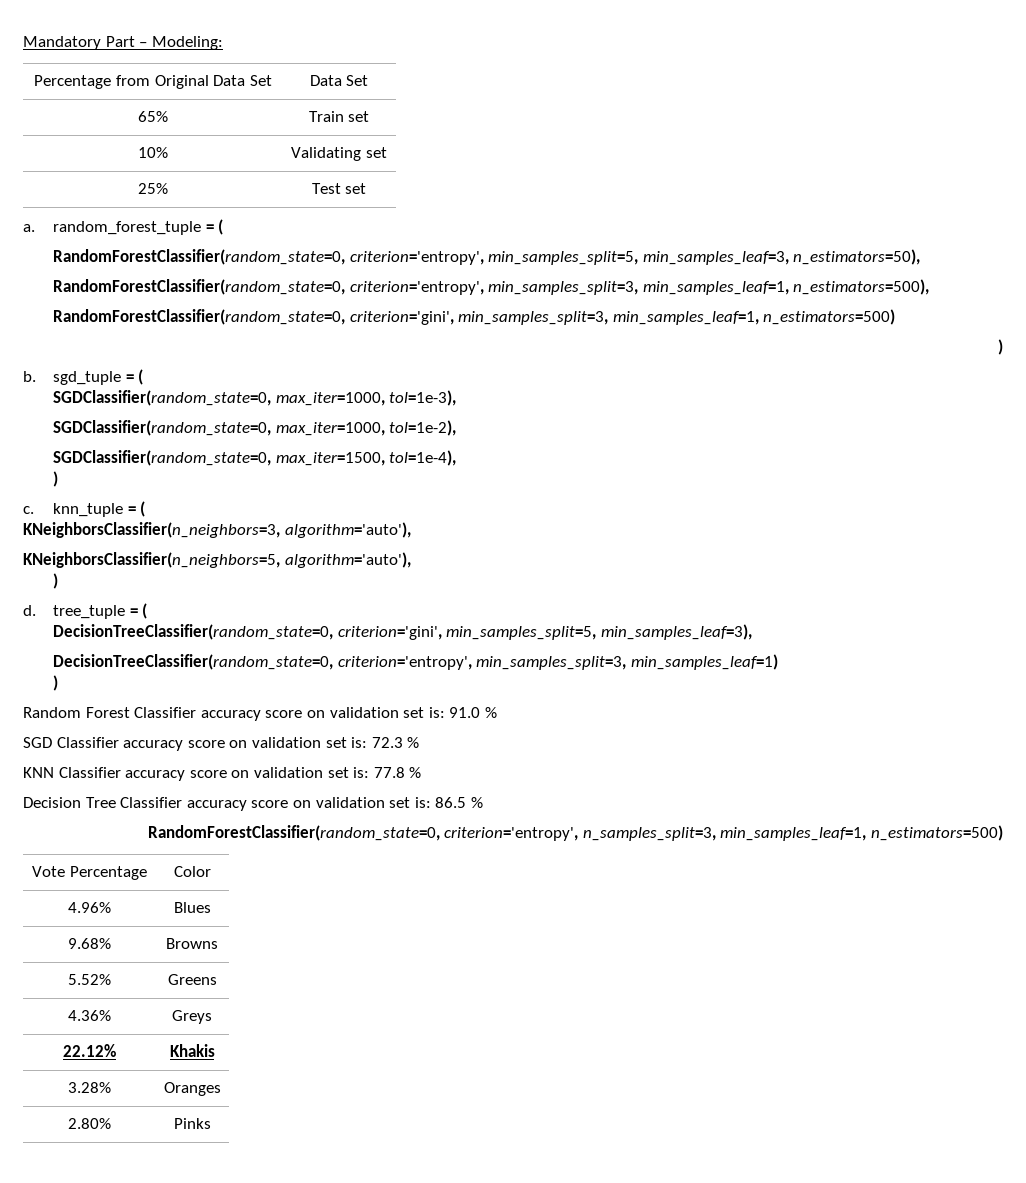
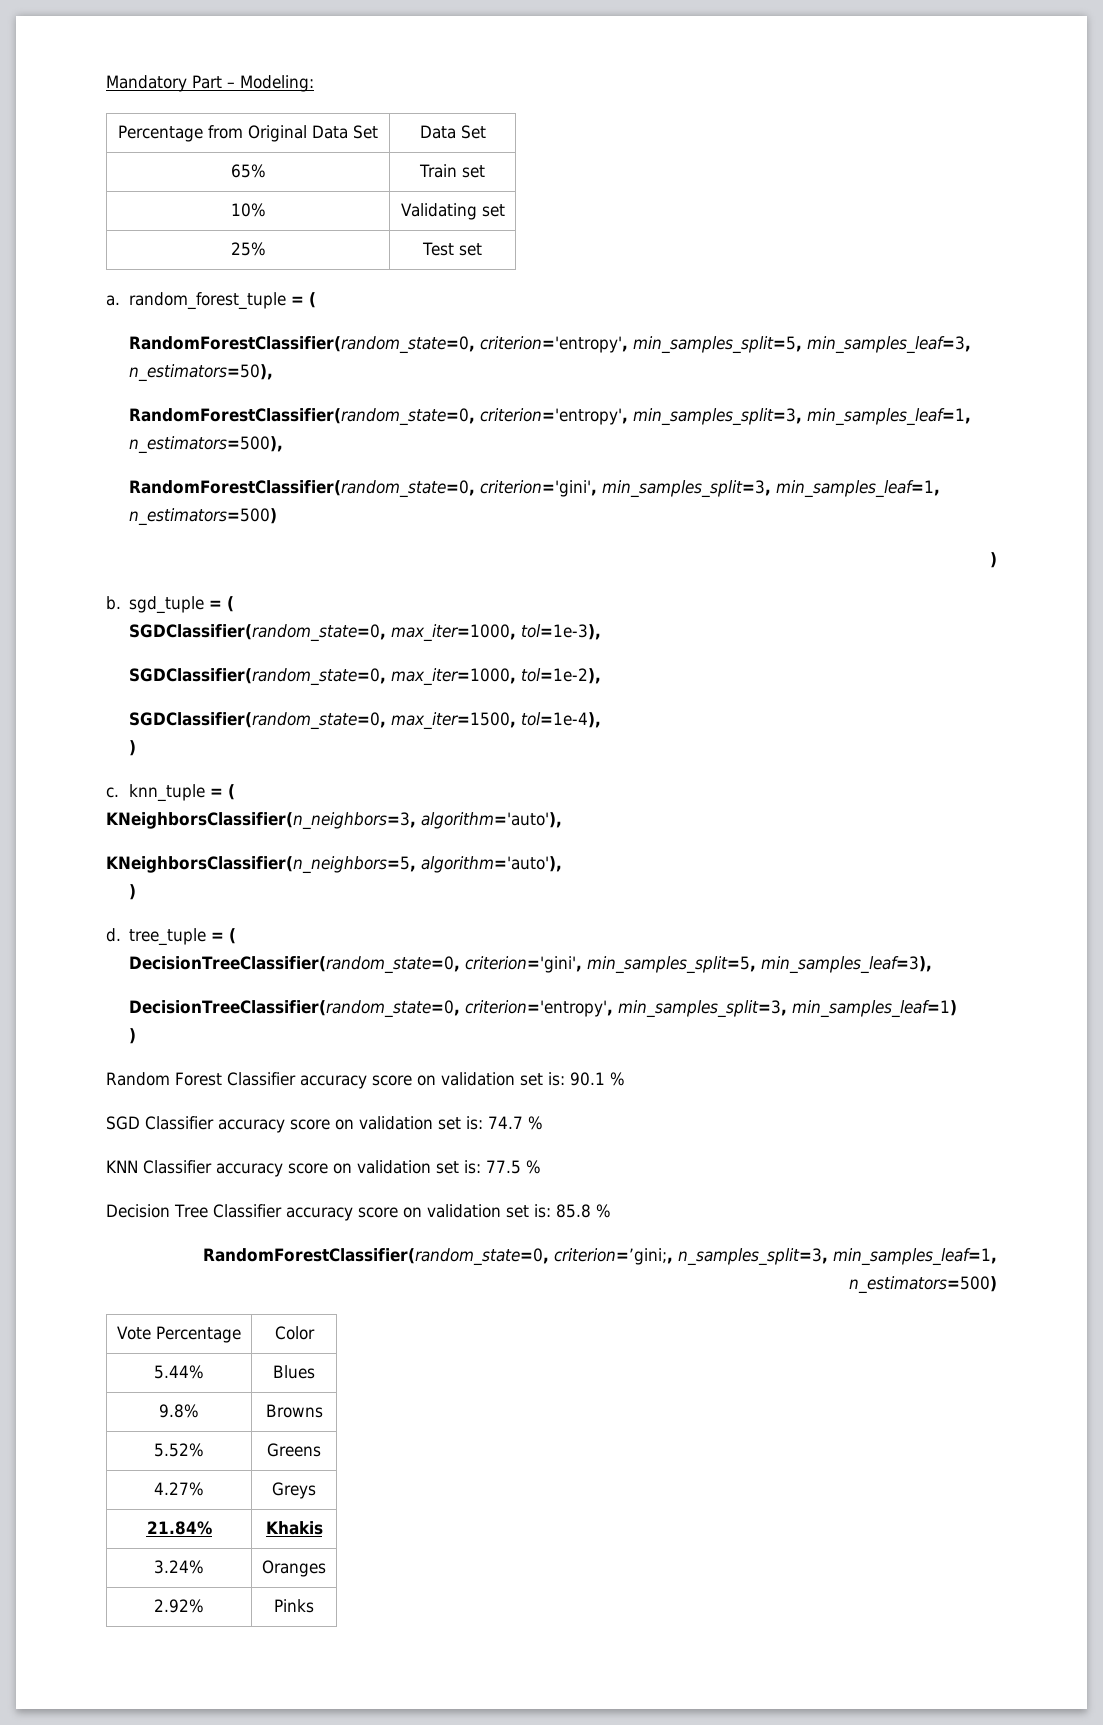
[449,707,481,718] 91.0 -> [570,1072,605,1086] 90.1
[371,737,403,748] 72.3 -> [488,1116,523,1129] 74.7
[373,767,405,778] 77.8 -> [486,1160,521,1174] 77.5
[435,797,467,808] 86.5 -> [555,1204,591,1218] 85.8
[444,827,579,841] criterion='entropy', -> [554,1248,673,1265] criterion=’gini;,
[68,902,111,913] 4.96% -> [154,1365,204,1379] 5.44%
[68,938,111,949] 9.68% -> [159,1404,199,1418] 9.8%
[68,1010,111,1021] 4.36% -> [154,1482,204,1496] 4.27%
[63,1044,116,1057] 22.12% -> [146,1521,212,1535] 21.84%
[68,1082,111,1093] 3.28% -> [154,1560,204,1574] 3.24%
[68,1118,111,1129] 2.80% -> [154,1599,204,1613] 2.92%

